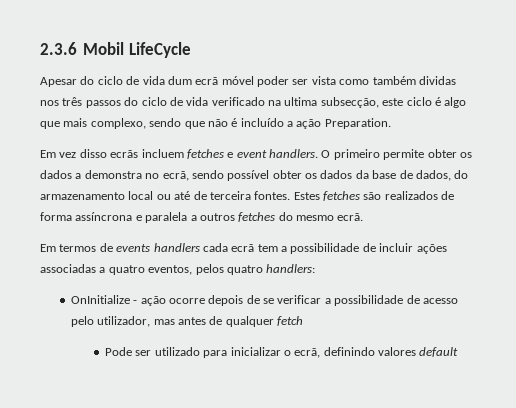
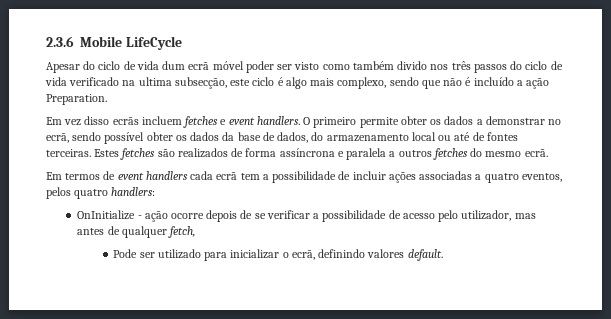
[83,42,125,55] Mobil -> [80,36,122,47] Mobile
[311,76,336,85] vista -> [294,62,320,70] visto
[418,76,456,85] dividas -> [397,61,428,70] divido
[40,121,60,129] que -> (307, 83) none
[84,170,142,179] demonstra -> [485,116,545,125] demonstrar
[209,191,291,200] terceira fontes. -> [486,132,518,141] [46,149,91,157] fontes terceiras.
[116,244,151,252] events -> [117,172,144,180] event
[277,316,304,326] fetch -> [168,226,196,238] fetch,
[419,347,459,357] default -> [407,249,443,261] default.

